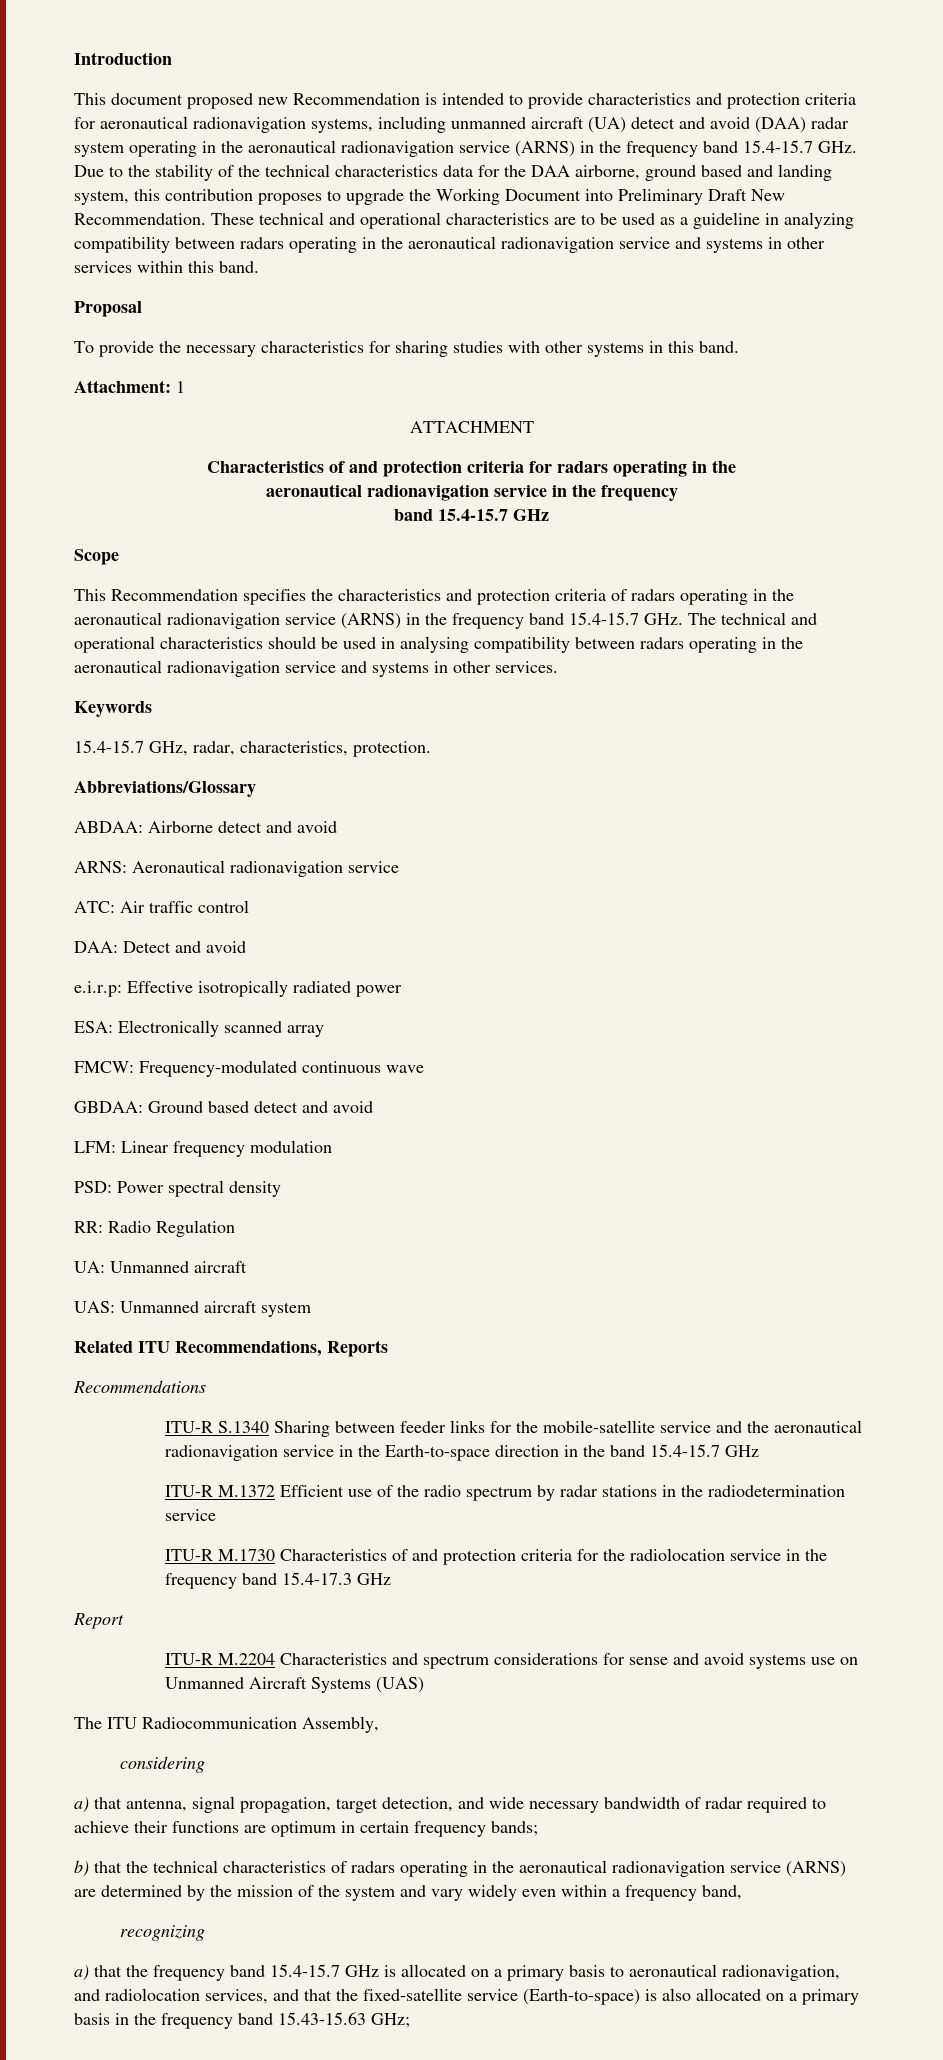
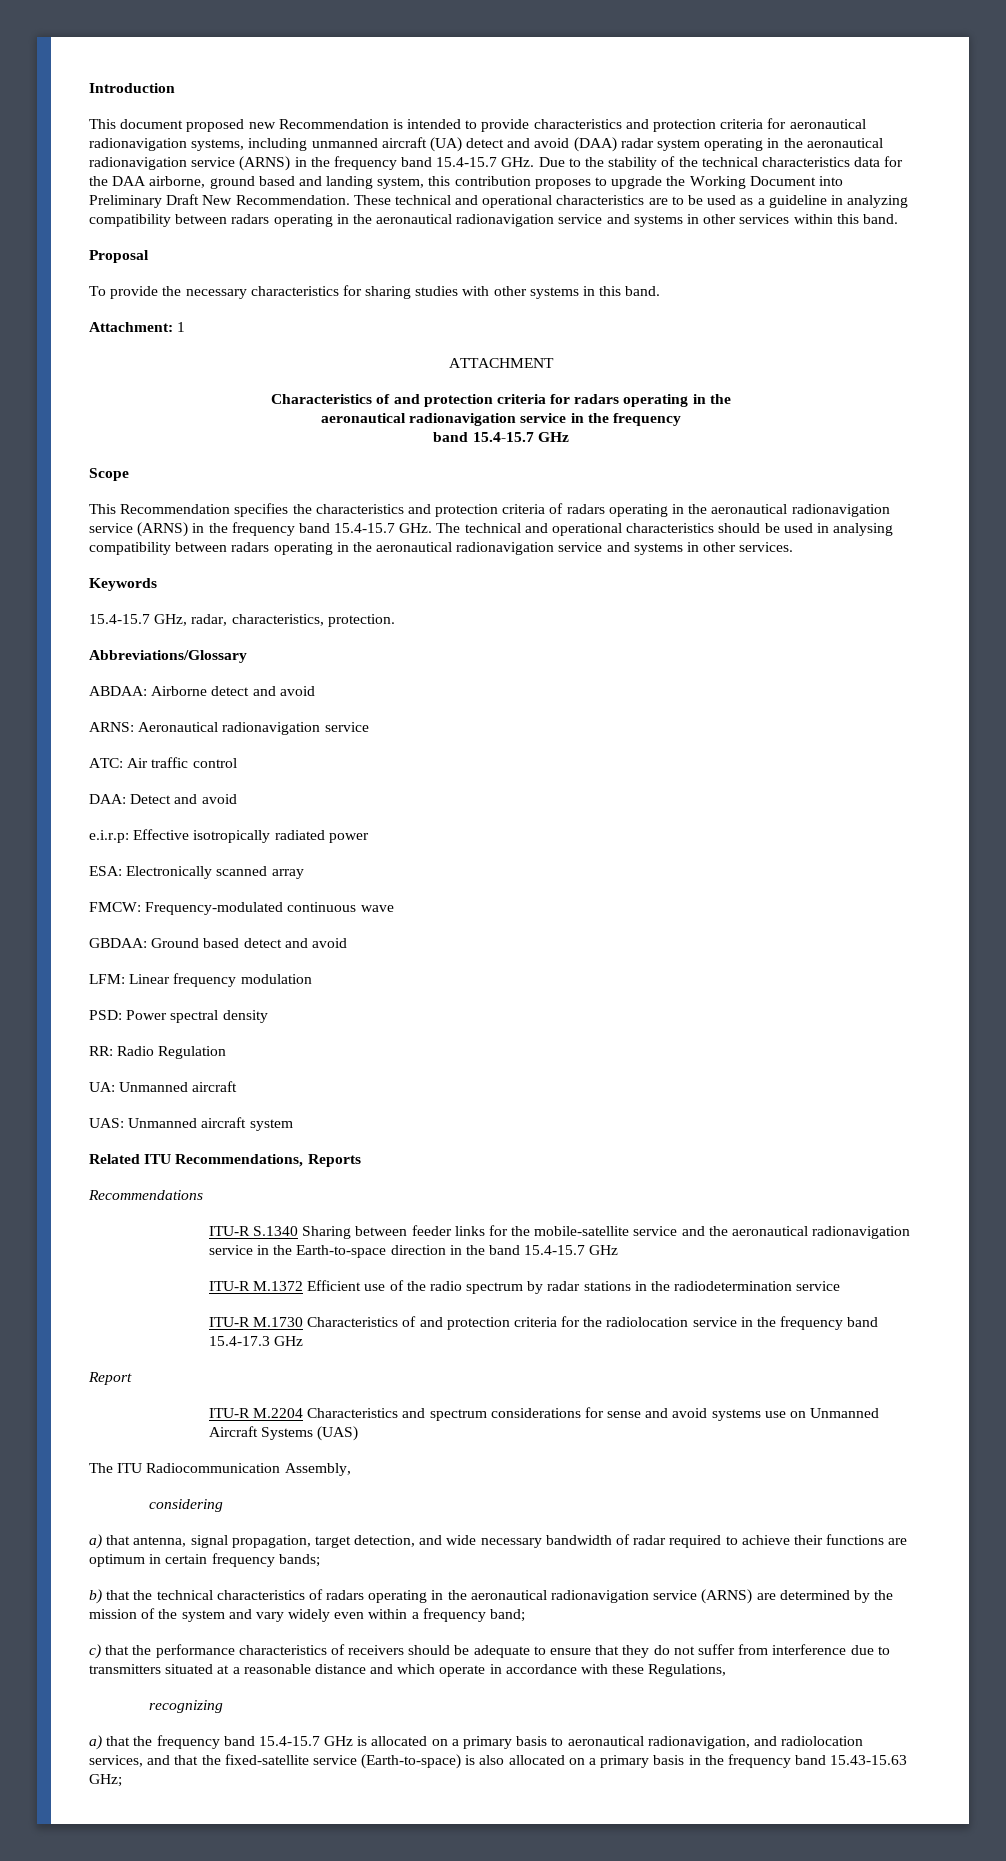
[702,1885,742,1900] band, -> [490,1609,526,1622] [89,1644,890,1659] [89,1664,727,1677] band; // c) that the performance characteristics of receivers should be adequate to ensure that they do not suffer from interference due to transmitters situated at a reasonable distance and which operate in accordance with these Regulations,

